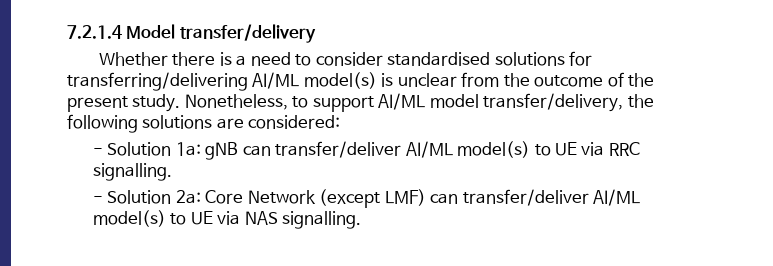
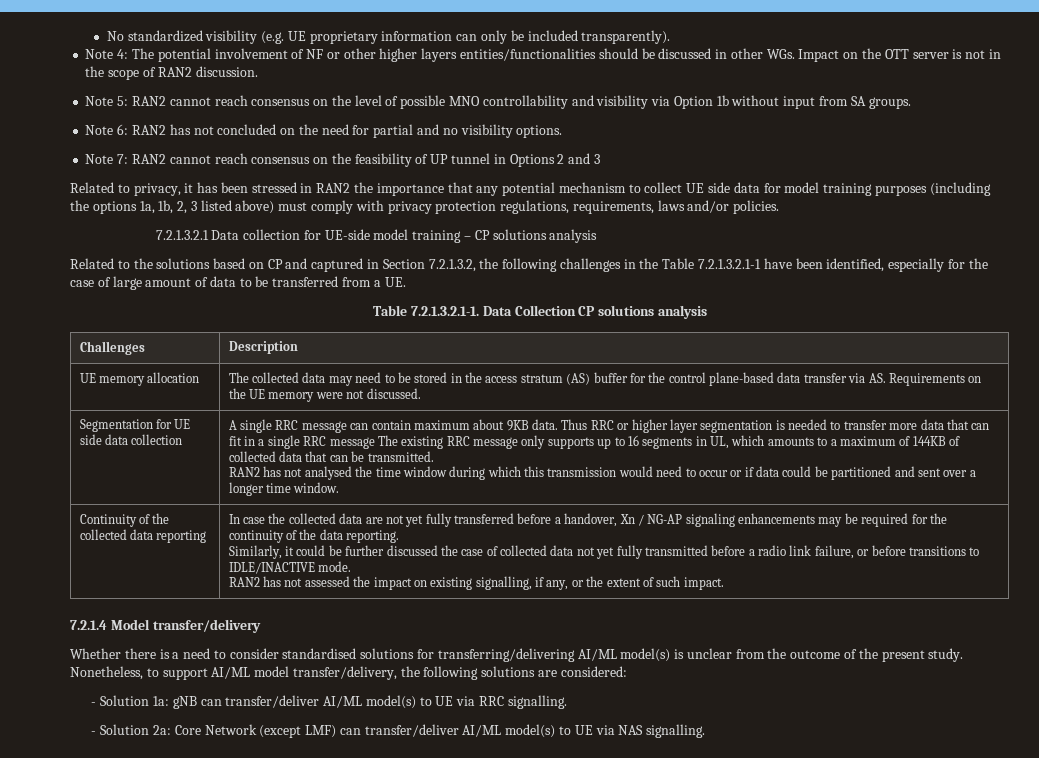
(67, 32) none -> [106,30,671,44] [85,48,1001,62] [85,66,258,80] [85,95,911,109] [85,124,563,138] [85,153,600,167] [70,182,991,196] [70,200,780,214] [155,229,598,243] [70,258,988,272] [70,276,406,290] [373,305,707,319] [79,341,145,355] [228,341,298,354] [79,372,200,386] [228,372,982,386] [228,388,421,402] [79,419,191,432] [79,434,183,445] [228,419,990,433] [228,435,961,449] [228,451,434,462] [228,466,976,480] [228,482,340,496] [79,513,170,527] [79,529,207,543] [228,513,947,527] [228,529,400,543] [228,545,980,559] [228,561,352,574] [228,576,724,590] No standardized visibility (e.g. UE proprietary information can only be included transparently). // Note 4: The potential involvement of NF or other higher layers entities/functionalities should be discussed in other WGs. Impact on the OTT server is not in the scope of RAN2 discussion. // Note 5: RAN2 cannot reach consensus on the level of possible MNO controllability and visibility via Option 1b without input from SA groups. // Note 6: RAN2 has not concluded on the need for partial and no visibility options. // Note 7: RAN2 cannot reach consensus on the feasibility of UP tunnel in Options 2 and 3 // Related to privacy, it has been stressed in RAN2 the importance that any potential mechanism to collect UE side data for model training purposes (including the options 1a, 1b, 2, 3 listed above) must comply with privacy protection regulations, requirements, laws and/or policies. // 7.2.1.3.2.1 Data collection for UE-side model training – CP solutions analysis // Related to the solutions based on CP and captured in Section 7.2.1.3.2, the following challenges in the Table 7.2.1.3.2.1-1 have been identified, especially for the case of large amount of data to be transferred from a UE. // Table 7.2.1.3.2.1-1. Data Collection CP solutions analysis // Challenges | Description // UE memory allocation | The collected data may need to be stored in the access stratum (AS) buffer for the control plane-based data transfer via AS. Requirements on the UE memory were not discussed. // Segmentation for UE side data collection | A single RRC message can contain maximum about 9KB data. Thus RRC or higher layer segmentation is needed to transfer more data that can fit in a single RRC message The existing RRC message only supports up to 16 segments in UL, which amounts to a maximum of 144KB of collected data that can be transmitted. // RAN2 has not analysed the time window during which this transmission would need to occur or if data could be partitioned and sent over a longer time window. // Continuity of the collected data reporting | In case the collected data are not yet fully transferred before a handover, Xn / NG-AP signaling enhancements may be required for the continuity of the data reporting. // Similarly, it could be further discussed the case of collected data not yet fully transmitted before a radio link failure, or before transitions to IDLE/INACTIVE mode. // RAN2 has not assessed the impact on existing signalling, if any, or the extent of such impact. //

